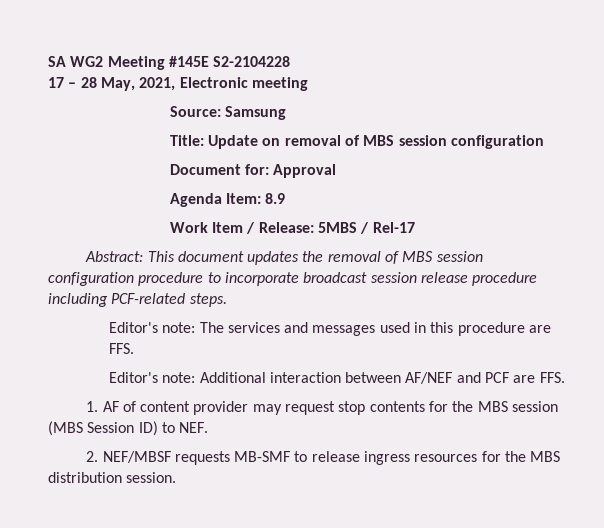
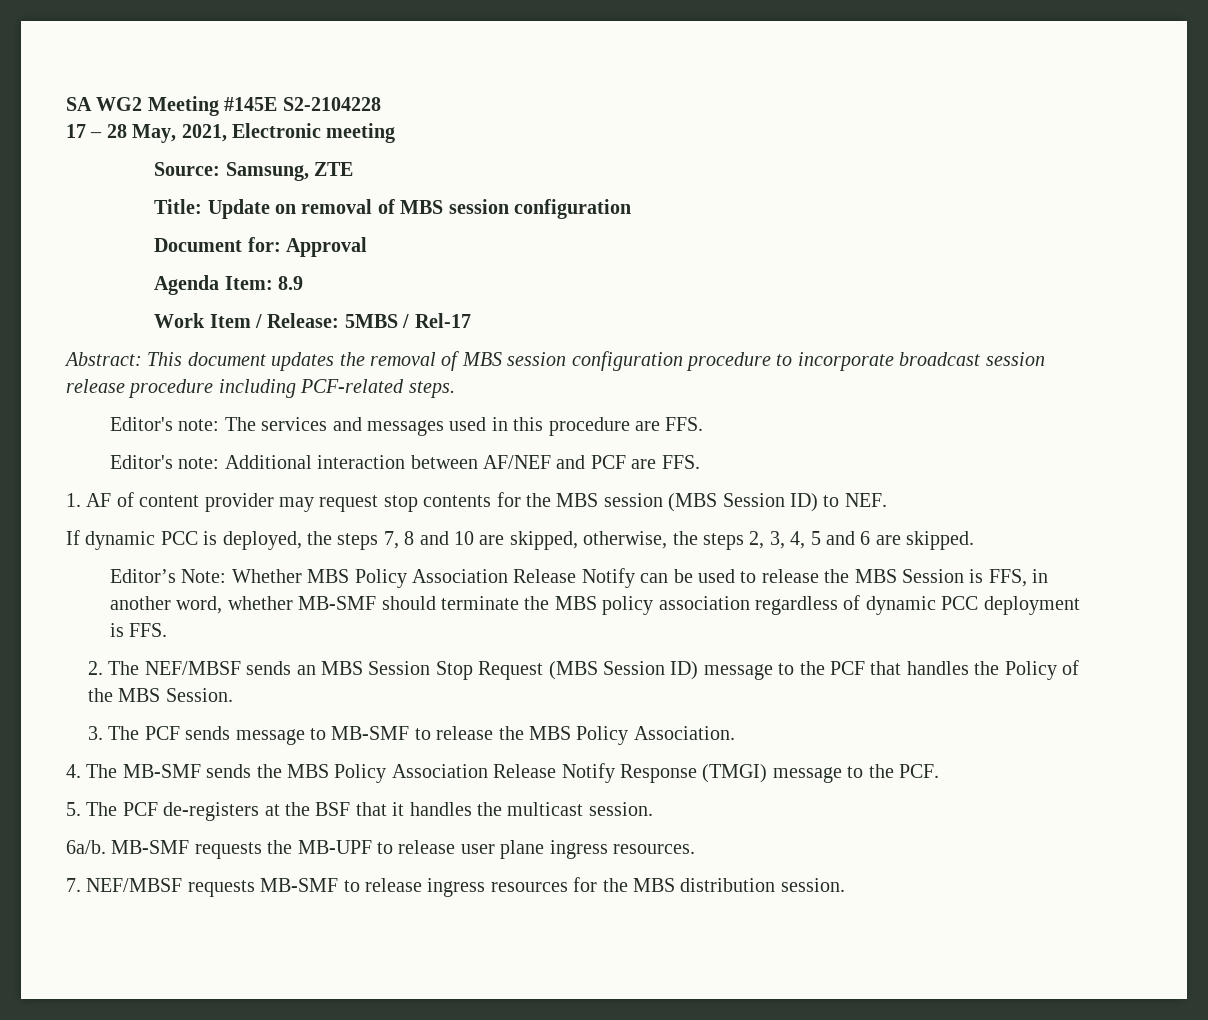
[225,106,287,120] Samsung -> [225,162,353,181] Samsung, ZTE
[86,451,99,462] 2. -> [66,530,975,550] [110,568,1049,588] [110,595,1080,615] [110,623,168,637] [88,660,1080,680] [88,688,233,702] [88,726,735,745] [66,763,939,783] [66,802,653,821] [66,840,695,859] [66,878,81,892] If dynamic PCC is deployed, the steps 7, 8 and 10 are skipped, otherwise, the steps 2, 3, 4, 5 and 6 are skipped. // Editor’s Note: Whether MBS Policy Association Release Notify can be used to release the MBS Session is FFS, in another word, whether MB-SMF should terminate the MBS policy association regardless of dynamic PCC deployment is FFS. // 2. The NEF/MBSF sends an MBS Session Stop Request (MBS Session ID) message to the PCF that handles the Policy of the MBS Session. // 3. The PCF sends message to MB-SMF to release the MBS Policy Association. // 4. The MB-SMF sends the MBS Policy Association Release Notify Response (TMGI) message to the PCF. // 5. The PCF de-registers at the BSF that it handles the multicast session. // 6a/b. MB-SMF requests the MB-UPF to release user plane ingress resources. // 7.

